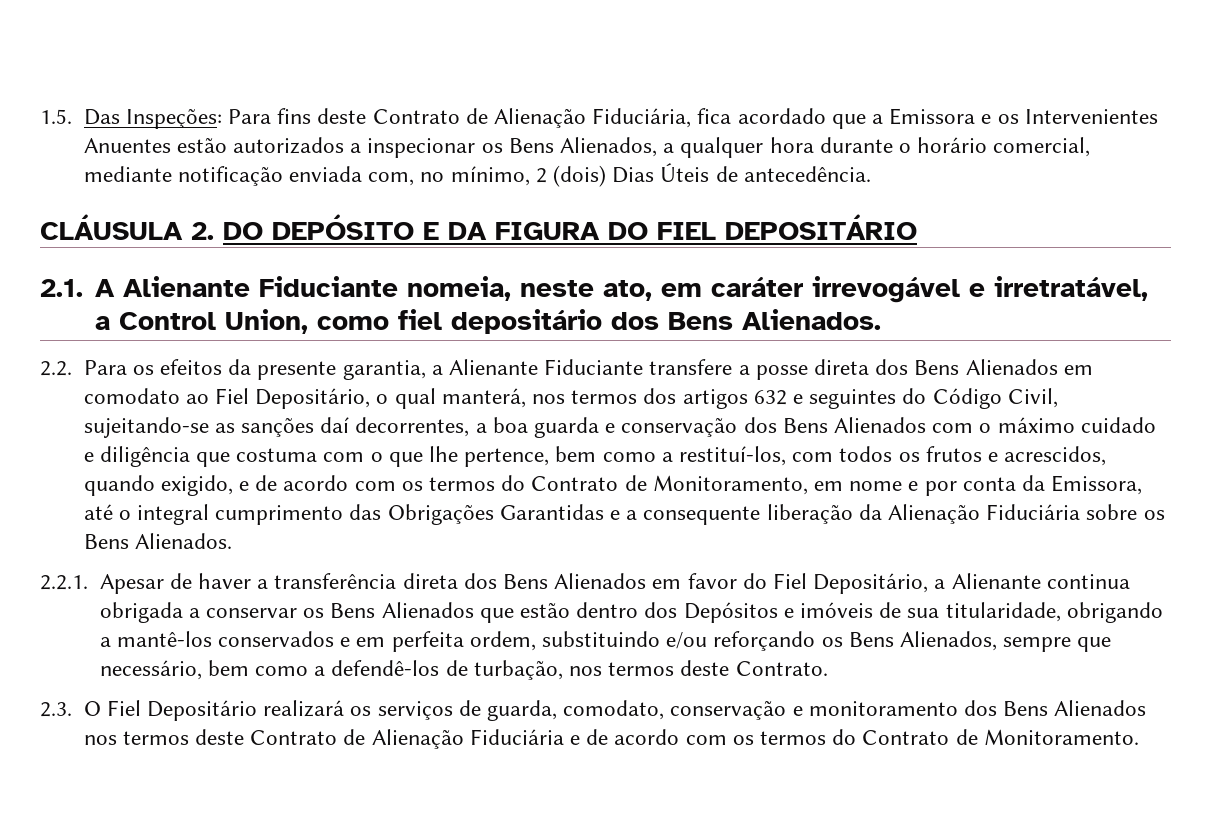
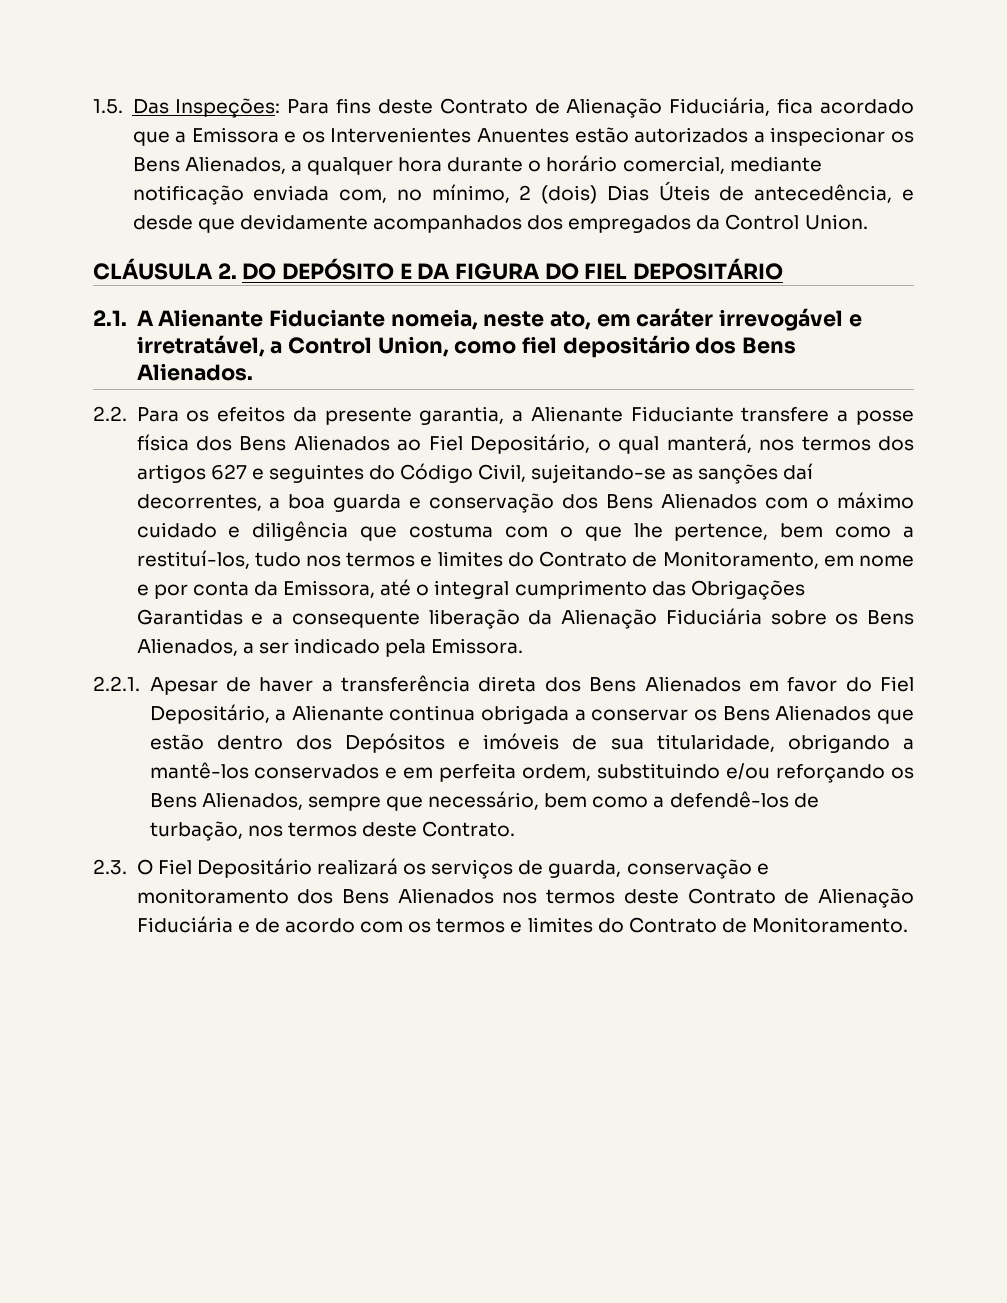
[743,166,871,182] antecedência. -> [754,184,914,203] [132,214,868,233] antecedência, e desde que devidamente acompanhados dos empregados da Control Union.
[814,359,1093,375] [83,388,180,404] direta dos Bens Alienados em comodato -> [136,434,390,451] física dos Bens Alienados
[753,390,787,405] 632 -> [210,464,247,480] 627
[792,446,1107,466] [83,475,495,496] com todos os frutos e acrescidos, quando exigido, e de acordo com os termos -> [254,551,503,567] tudo nos termos e limites
[134,533,232,549] Alienados. -> [136,638,524,657] Alienados, a ser indicado pela Emissora.
[563,700,665,720] comodato, -> (622, 869) none
(827, 738) none -> [510,917,593,933] e limites

